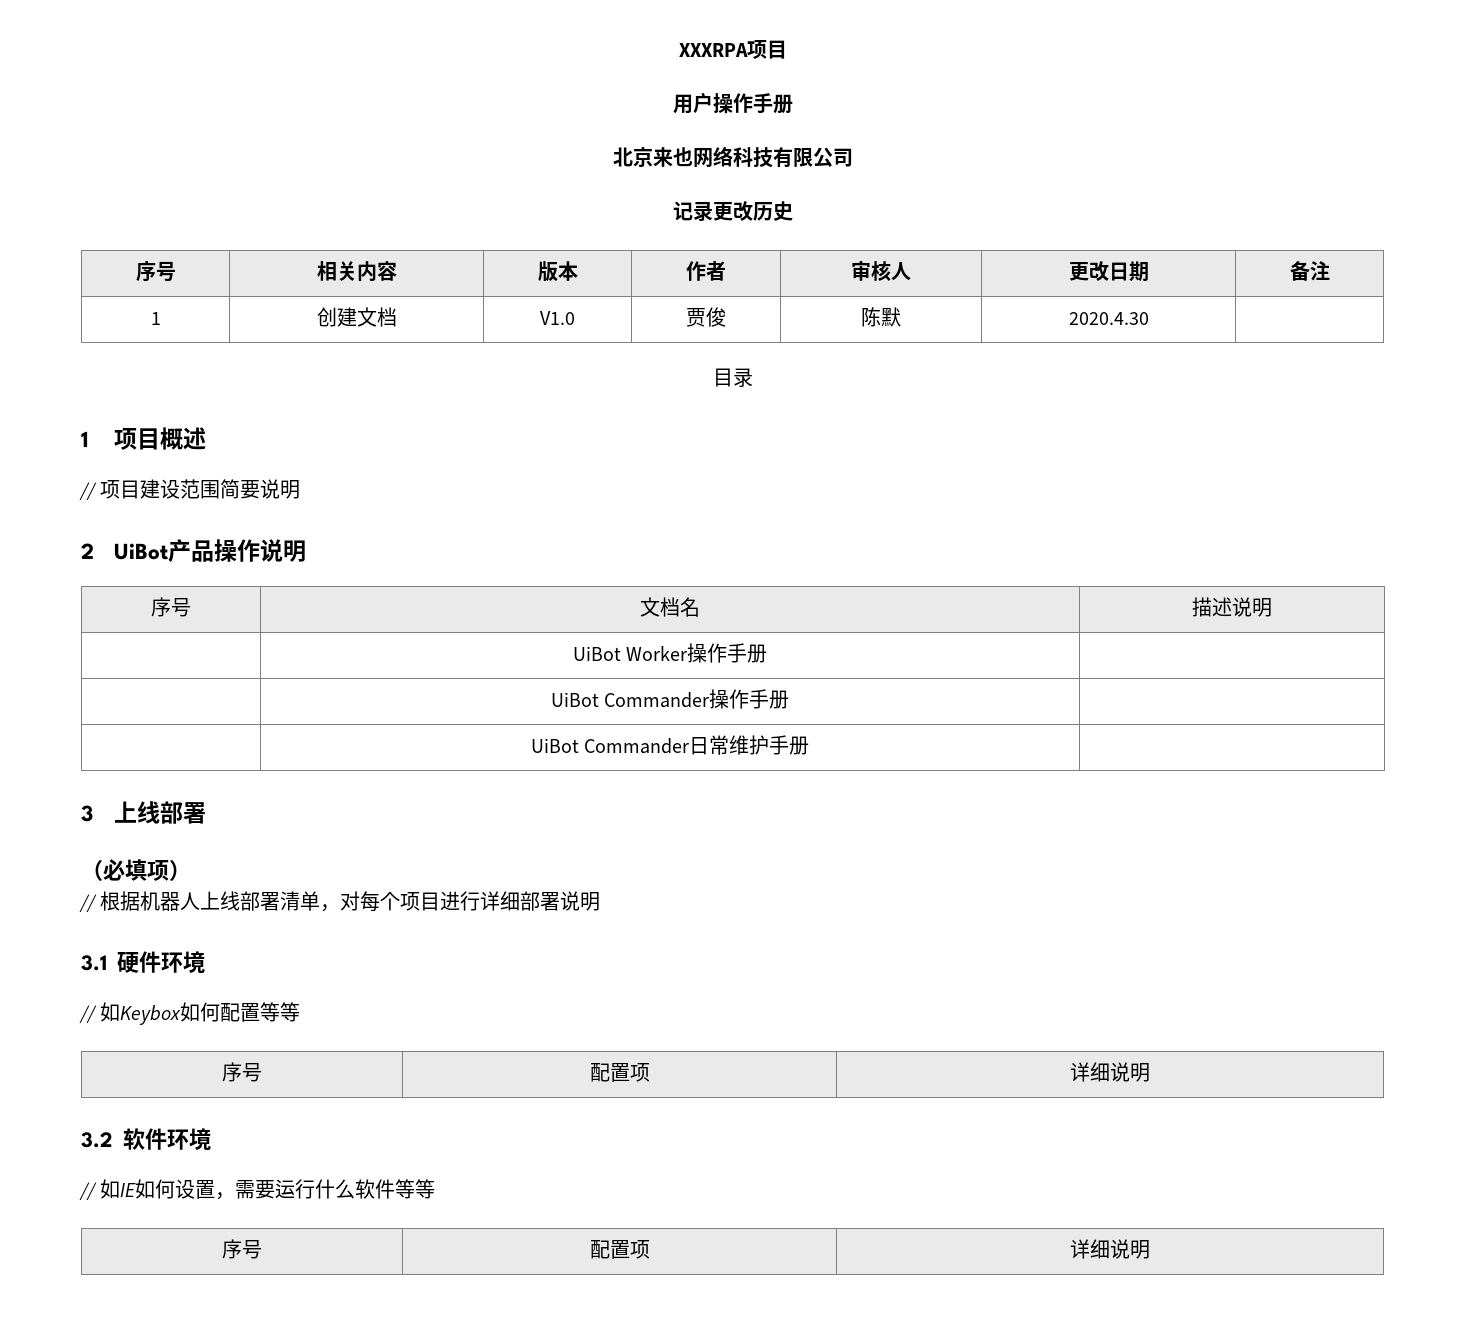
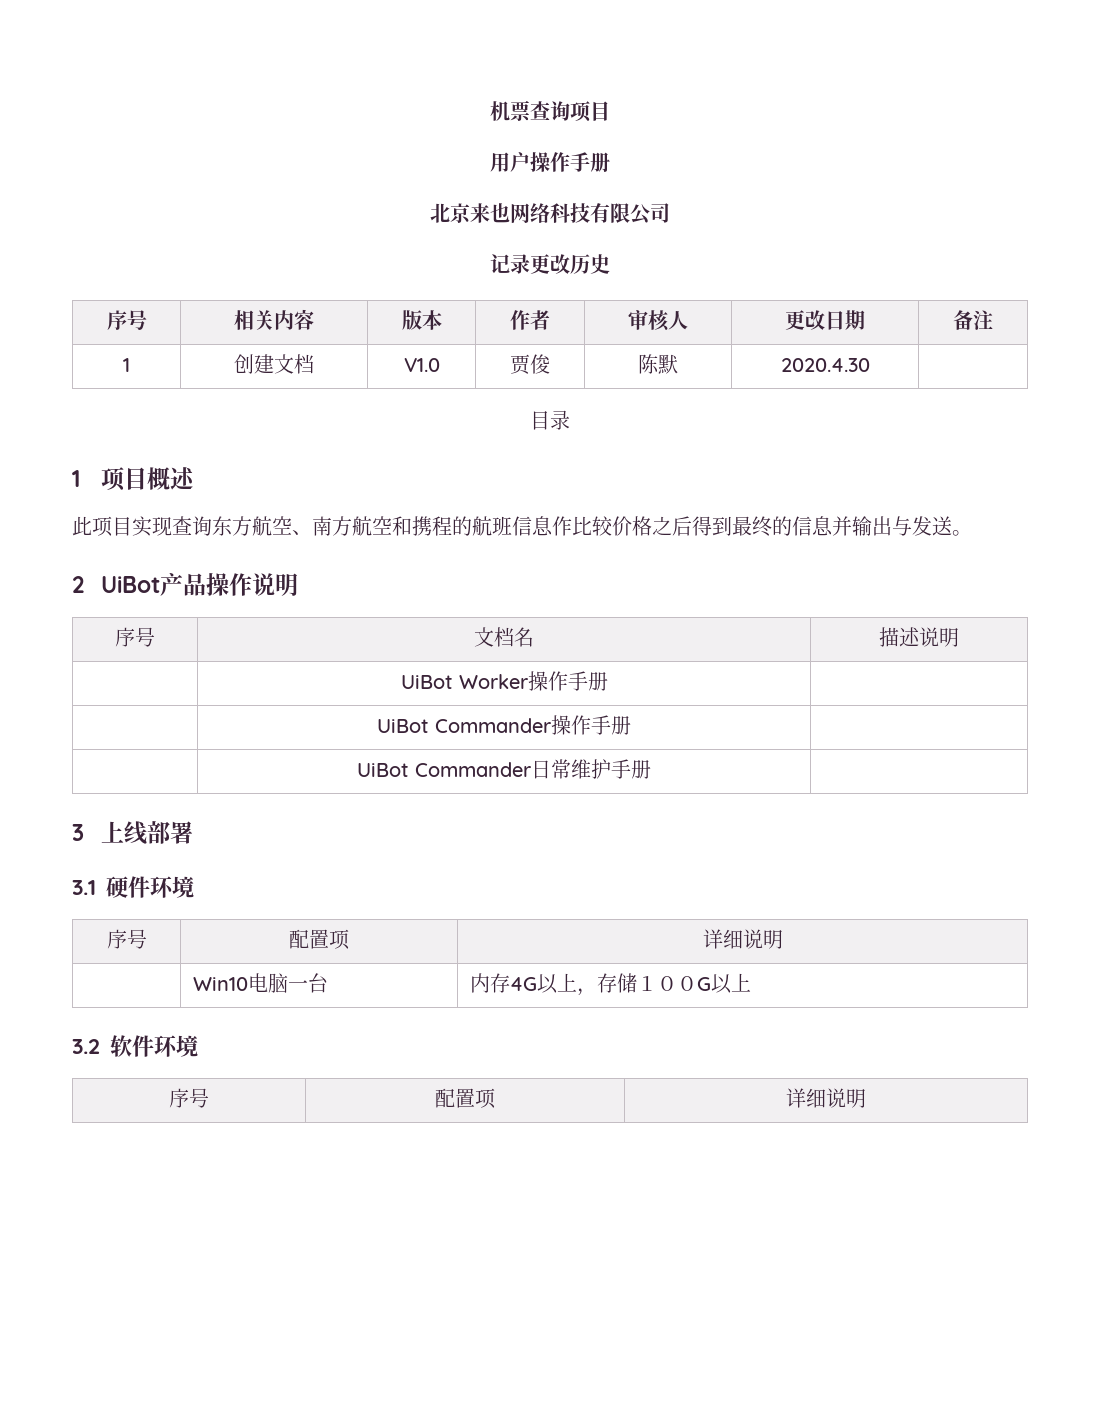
[679,43,748,57] XXXRPA -> [490,100,570,122] 机票查询
[79,479,301,500] // 项目建设范围简要说明 -> [72,516,972,537] 此项目实现查询东方航空、南方航空和携程的航班信息作比较价格之后得到最终的信息并输出与发送。
[81,859,191,881] [79,891,601,912] [81,951,205,973] [79,1002,301,1025] [222,1062,262,1082] [589,1063,650,1082] [1070,1062,1150,1082] [81,1128,211,1150] [79,1179,436,1200] （必填项） // // 根据机器人上线部署清单，对每个项目进行详细部署说明 // 3.1硬件环境 // // 如Keybox如何配置等等 // 序号 | 配置项 | 详细说明 // 3.2软件环境 // // 如IE如何设置，需要运行什么软件等等 -> [72,876,194,898] [106,929,147,949] [289,929,350,950] [702,929,783,949] [193,973,329,993] [470,973,752,996] [72,1035,198,1057] 3.1硬件环境 // 序号 | 配置项 | 详细说明 // | Win10电脑一台 | 内存4G以上，存储１００G以上 // 3.2软件环境

